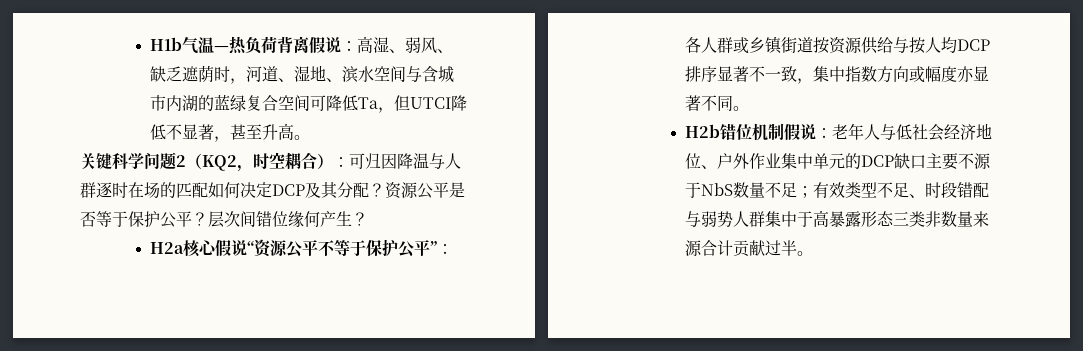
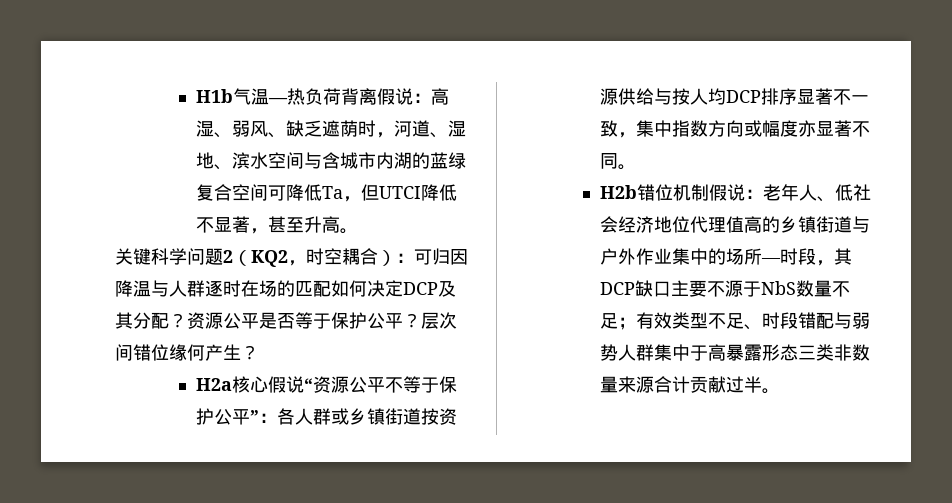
[880,124,897,140] 与 -> [816,196,835,202] 、
[701,153,862,169] 、户外作业集中单元的 -> [689,216,870,233] [599,248,852,266] 代理值高的乡镇街道与户外作业集中的场所—时段，其

